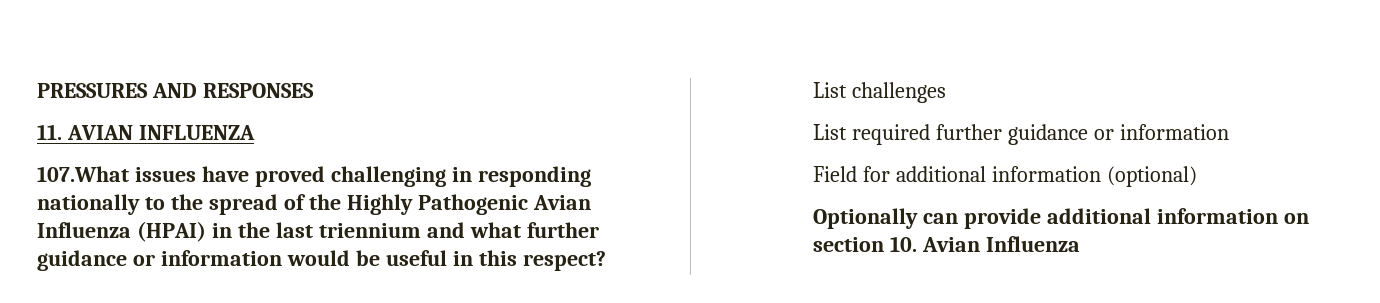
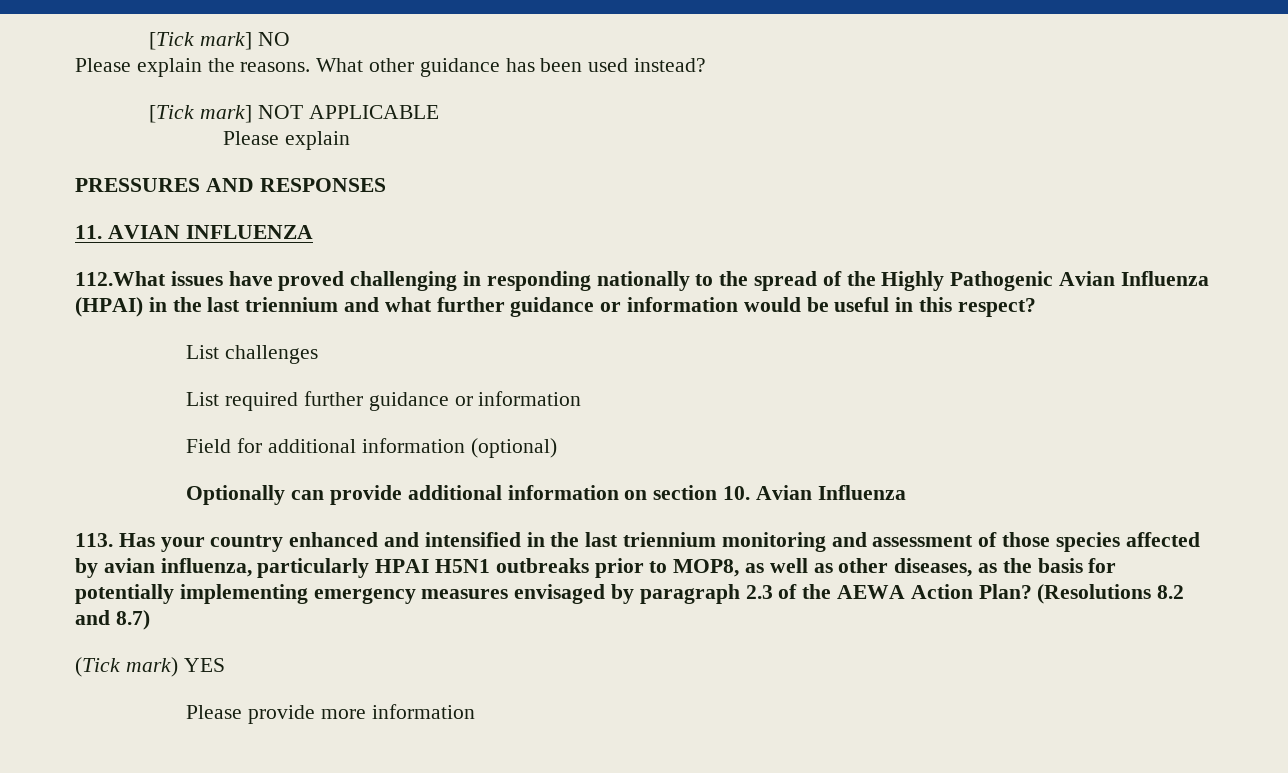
(37, 90) none -> [149,32,290,50] [75,58,707,77] [149,105,439,123] [223,131,351,150] [Tick mark] NO // Please explain the reasons. What other guidance has been used instead? // [Tick mark] NOT APPLICABLE // Please explain //
[37,166,129,182] 107.What -> [75,271,166,286] 112.What
(1080, 244) none -> [75,532,1200,552] [75,558,1117,578] [75,584,1185,604] [75,610,150,630] [75,657,225,677] [186,704,475,724] // 113. Has your country enhanced and intensified in the last triennium monitoring and assessment of those species affected by avian influenza, particularly HPAI H5N1 outbreaks prior to MOP8, as well as other diseases, as the basis for potentially implementing emergency measures envisaged by paragraph 2.3 of the AEWA Action Plan? (Resolutions 8.2 and 8.7) // (Tick mark) YES // Please provide more information

